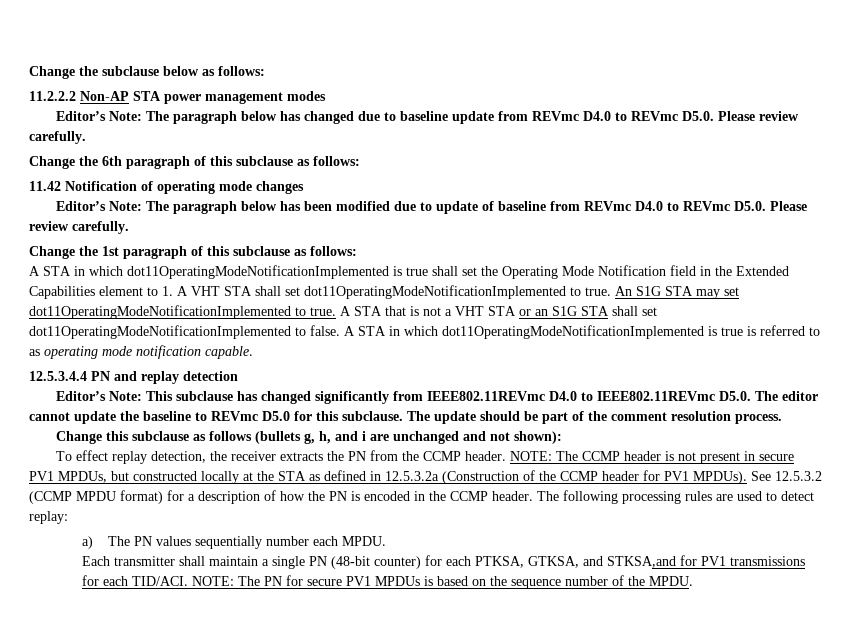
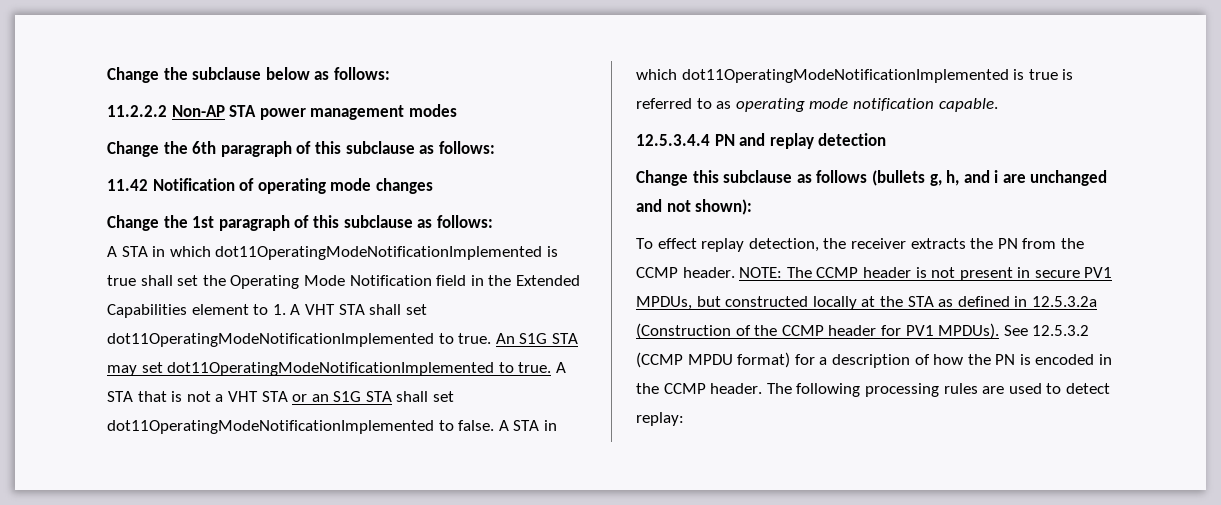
[56,111,800,124] [29,131,86,144] // Editor’s Note: The paragraph below has changed due to baseline update from REVmc D4.0 to REVmc D5.0. Please review carefully. -> (457, 110) none
[56,201,808,214] [29,221,129,234] // Editor’s Note: The paragraph below has been modified due to update of baseline from REVmc D4.0 to REVmc D5.0. Please review carefully. -> (433, 186) none
[56,391,819,404] [29,411,782,424] // Editor’s Note: This subclause has changed significantly from IEEE802.11REVmc D4.0 to IEEE802.11REVmc D5.0. The editor cannot update the baseline to REVmc D5.0 for this subclause. The update should be part of the comment resolution process. -> (887, 139) none
[81,536,387,549] [81,555,805,569] [81,575,693,589] // a) The PN values sequentially number each MPDU. // Each transmitter shall maintain a single PN (48-bit counter) for each PTKSA, GTKSA, and STKSA,and for PV1 transmissions for each TID/ACI. NOTE: The PN for secure PV1 MPDUs is based on the sequence number of the MPDU. -> (684, 419) none

